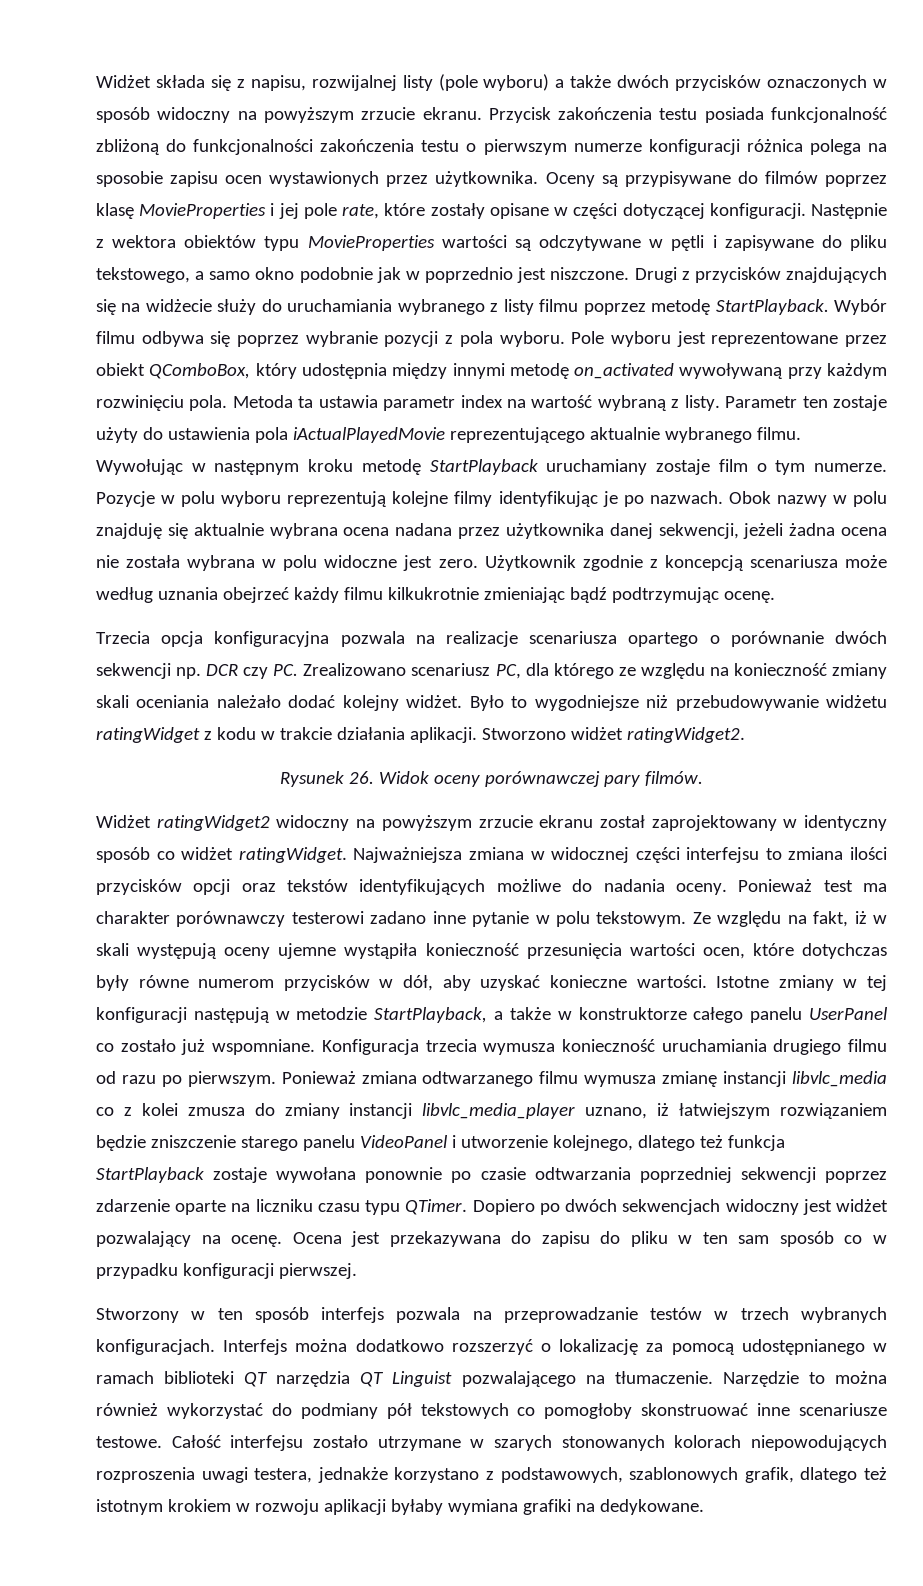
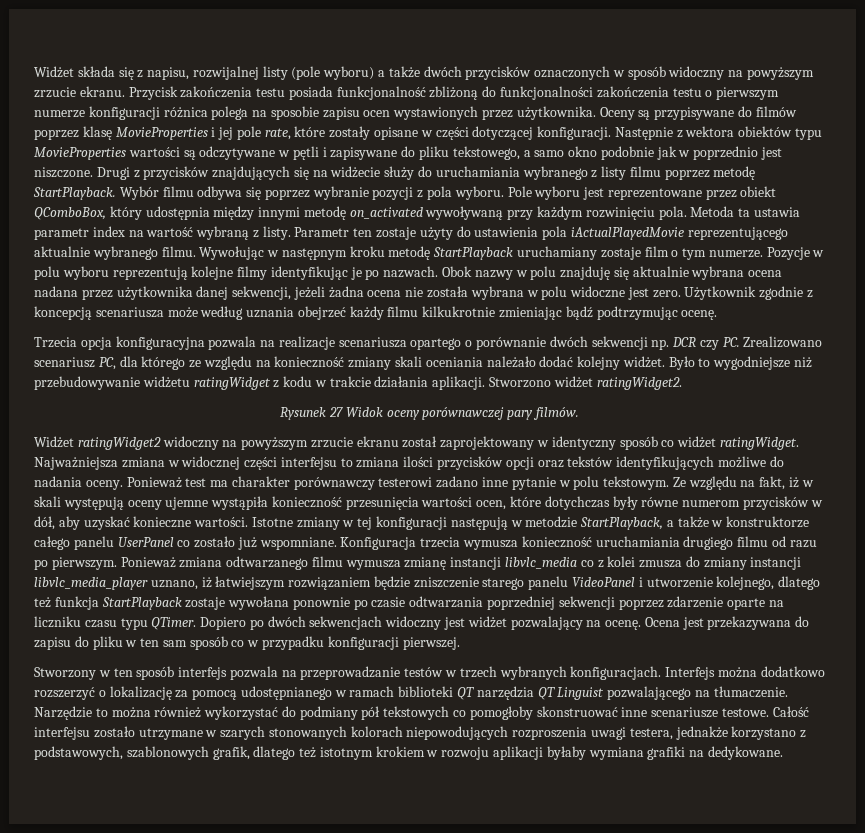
[348,771,374,784] 26. -> [328,407,343,417] 27

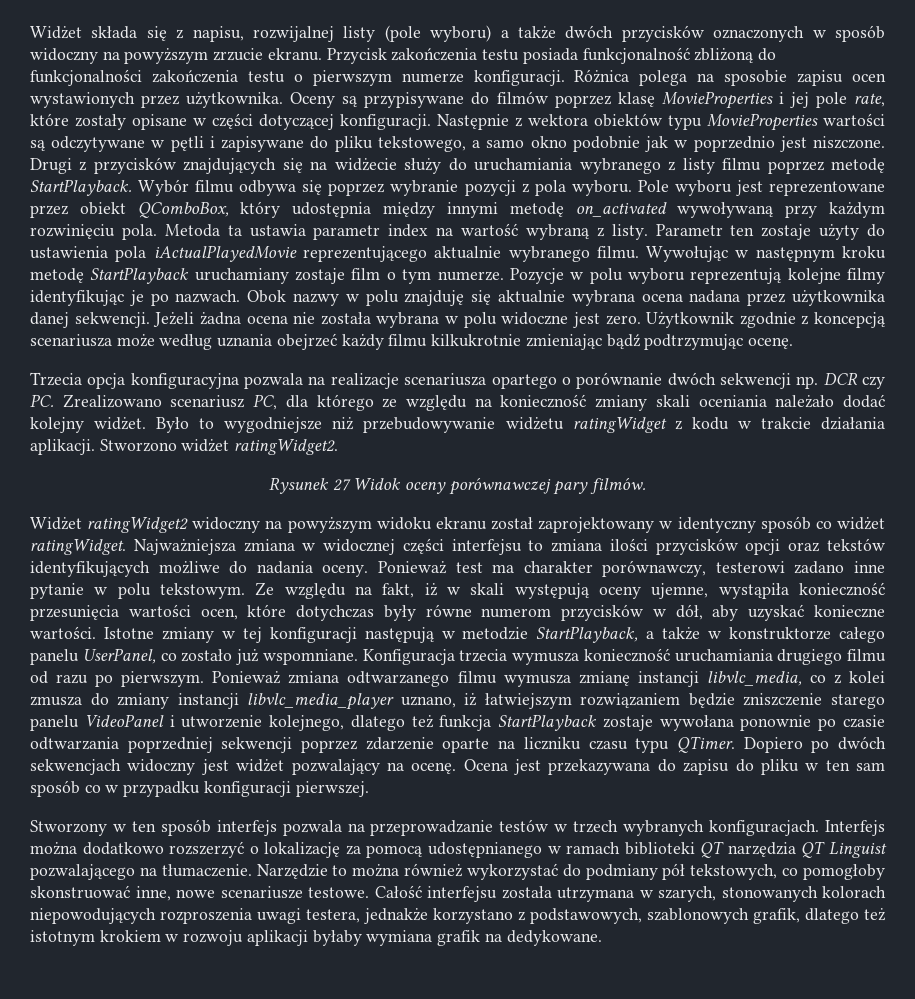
[88,106,208,120] konfiguracji różnica -> [473,69,630,86] konfiguracji. Różnica
[232,286,325,300] sekwencji, jeżeli -> [74,312,195,328] sekwencji. Jeżeli
[310,437,353,448] zrzucie -> [376,517,432,530] widoku
[293,477,375,490] porównawczy -> [602,560,707,577] porównawczy,
[165,497,209,510] ujemne -> [651,583,709,599] ujemne,
[117,537,174,547] UserPanel -> [82,648,156,664] UserPanel,
[505,557,578,569] libvlc_media -> [706,671,802,686] libvlc_media,
[383,706,450,720] tekstowych -> [690,864,778,880] tekstowych,
[621,707,648,717] inne -> [135,886,215,901] inne, nowe
[93,726,266,740] zostało utrzymane w szarych -> [501,886,716,902] została utrzymana w szarych,
[647,746,686,760] grafiki -> [437,930,481,946] grafik

